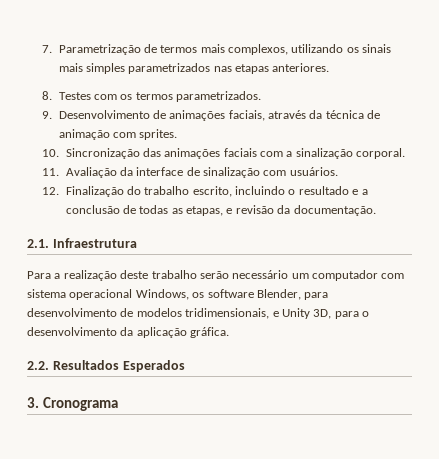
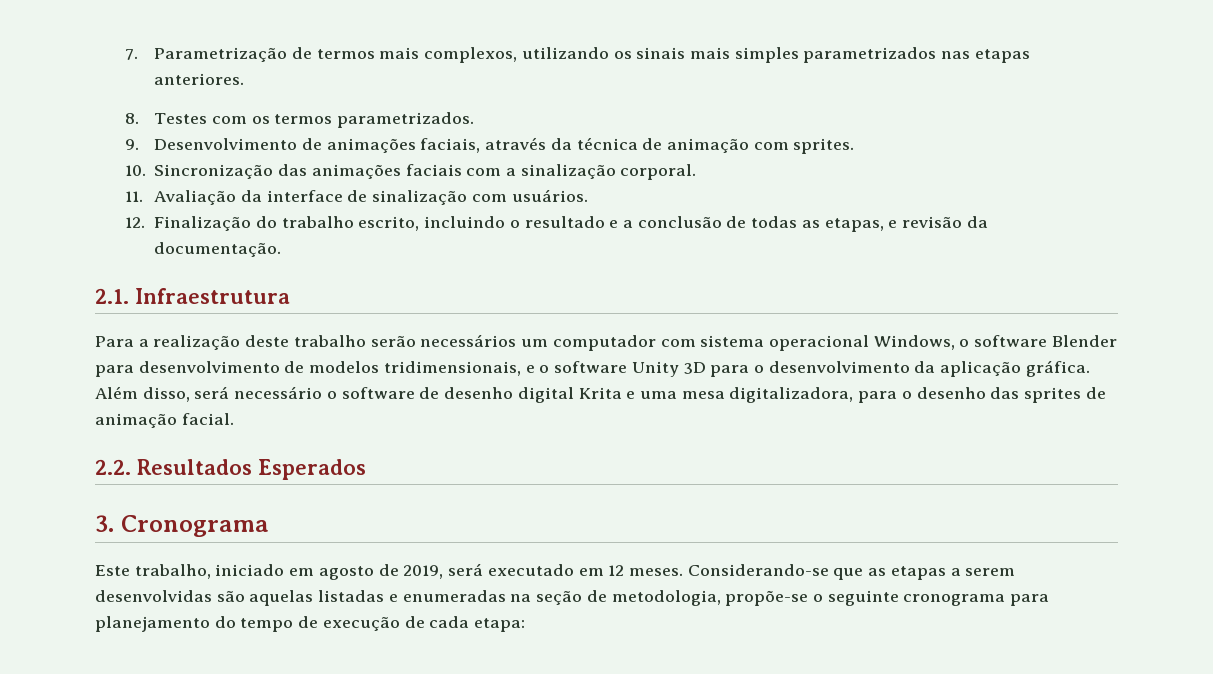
[232,270,289,279] necessário -> [420,334,517,347] necessários
[192,289,301,300] os software Blender, -> [959,335,1117,347] o software Blender
[281,308,332,319] Unity 3D, -> [539,361,706,377] o software Unity 3D
(230, 332) none -> [95,386,1106,403] [95,413,234,428] Além disso, será necessário o software de desenho digital Krita e uma mesa digitalizadora, para o desenho das sprites de animação facial.
(118, 404) none -> [95,563,1016,580] [95,590,1050,606] [95,616,526,632] // Este trabalho, iniciado em agosto de 2019, será executado em 12 meses. Considerando-se que as etapas a serem desenvolvidas são aquelas listadas e enumeradas na seção de metodologia, propõe-se o seguinte cronograma para planejamento do tempo de execução de cada etapa:

